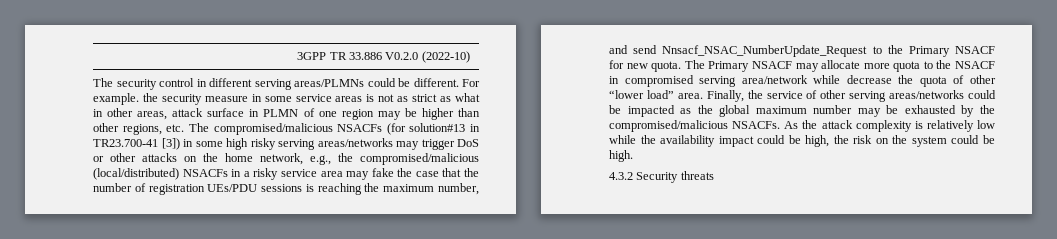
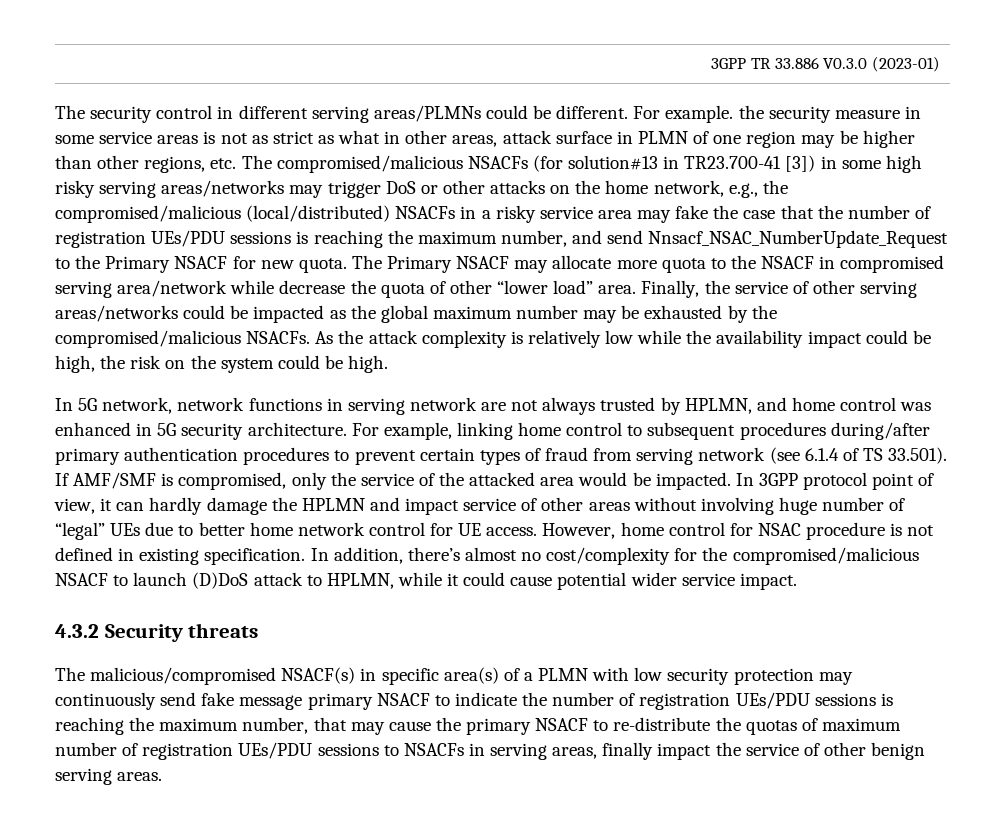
[385,51,470,63] V0.2.0 (2022-10) -> [823,56,940,72] V0.3.0 (2023-01)
[609,171,714,183] 4.3.2 Security threats -> [55,397,932,415] [55,422,930,440] [55,447,948,465] [55,472,935,490] [54,497,906,515] [55,522,935,540] [55,547,919,565] [55,572,797,590] [55,623,259,642] [55,667,853,685] [55,692,893,710] [55,717,901,735] [55,742,926,760] [55,768,163,785] In 5G network, network functions in serving network are not always trusted by HPLMN, and home control was enhanced in 5G security architecture. For example, linking home control to subsequent procedures during/after primary authentication procedures to prevent certain types of fraud from serving network (see 6.1.4 of TS 33.501). If AMF/SMF is compromised, only the service of the attacked area would be impacted. In 3GPP protocol point of view, it can hardly damage the HPLMN and impact service of other areas without involving huge number of “legal” UEs due to better home network control for UE access. However, home control for NSAC procedure is not defined in existing specification. In addition, there’s almost no cost/complexity for the compromised/malicious NSACF to launch (D)DoS attack to HPLMN, while it could cause potential wider service impact. // 4.3.2 Security threats // The malicious/compromised NSACF(s) in specific area(s) of a PLMN with low security protection may continuously send fake message primary NSACF to indicate the number of registration UEs/PDU sessions is reaching the maximum number, that may cause the primary NSACF to re-distribute the quotas of maximum number of registration UEs/PDU sessions to NSACFs in serving areas, finally impact the service of other benign serving areas.

